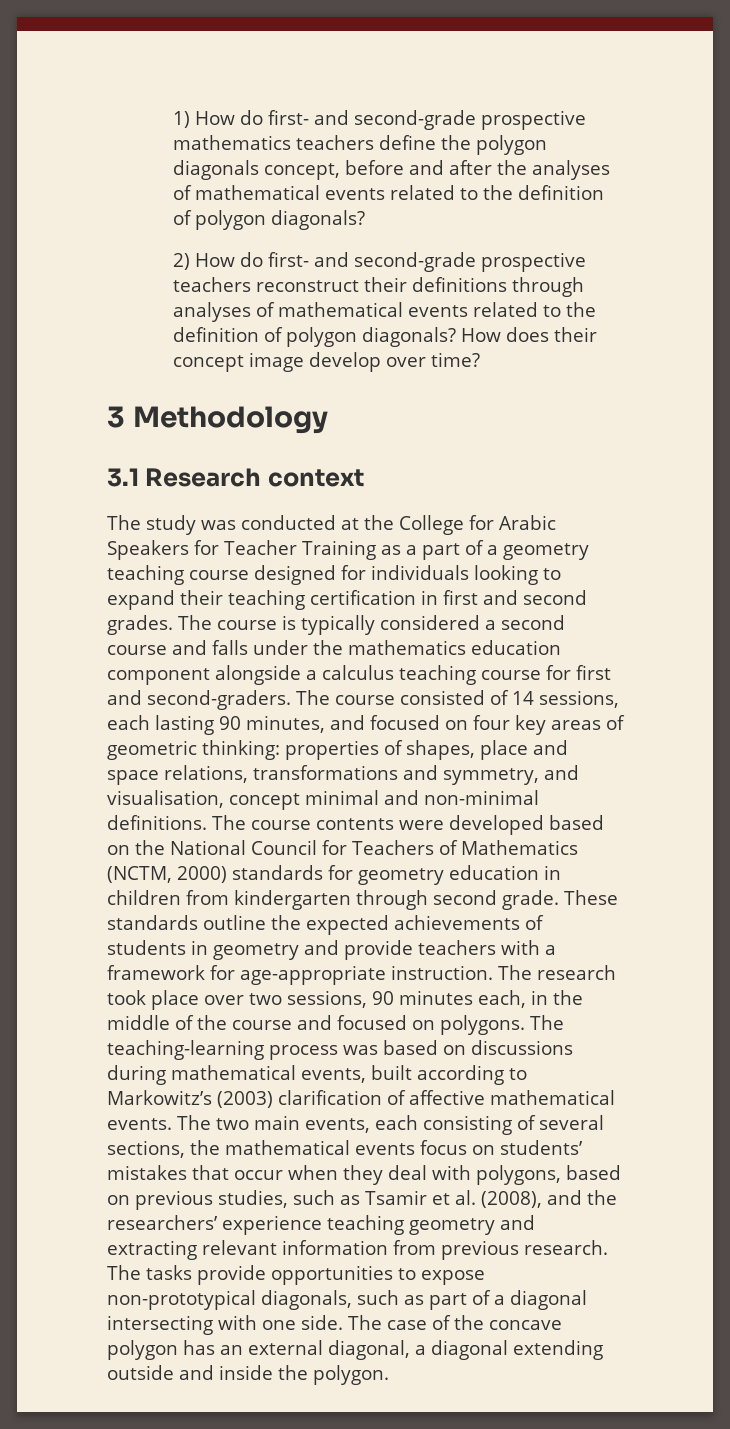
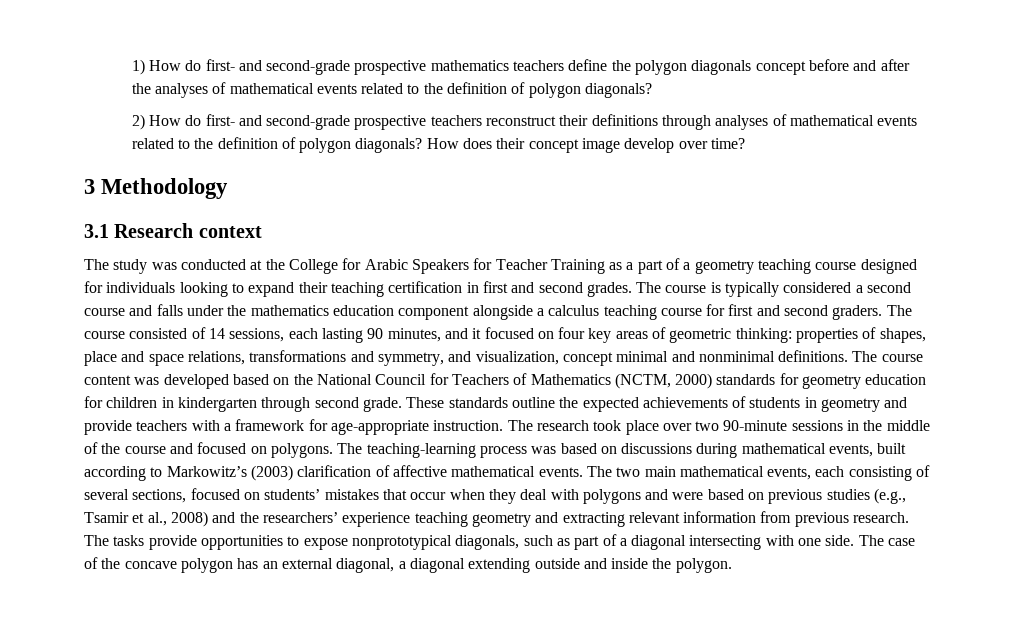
[263,163,340,180] concept, -> [755,61,806,75] concept
[147,690,291,710] second-graders. -> [784,305,883,320] second graders.
(365, 722) none -> [472,328,482,339] it
[107,790,224,808] visualisation, -> [475,351,559,365] visualization,
[424,790,539,805] non-minimal -> [698,351,775,362] nonminimal
[316,818,444,830] contents were -> [84,375,160,385] content was
[544,865,561,880] [107,890,229,905] in children from -> [84,396,174,408] for children in
[287,990,526,1008] sessions, 90 minutes each, -> [723,420,843,431] 90-minute sessions
(300, 1122) none -> [679,466,764,477] mathematical
[190,1140,467,1155] the mathematical events focus -> [190,488,240,500] focused
[476,1165,621,1185] [107,1190,542,1210] polygons, based on previous studies, such as Tsamir et al. (2008), -> [582,488,907,504] [84,511,208,527] polygons and were based on previous studies (e.g., Tsamir et al., 2008)
[107,1290,256,1310] non-prototypical -> [351,535,452,550] nonprototypical

